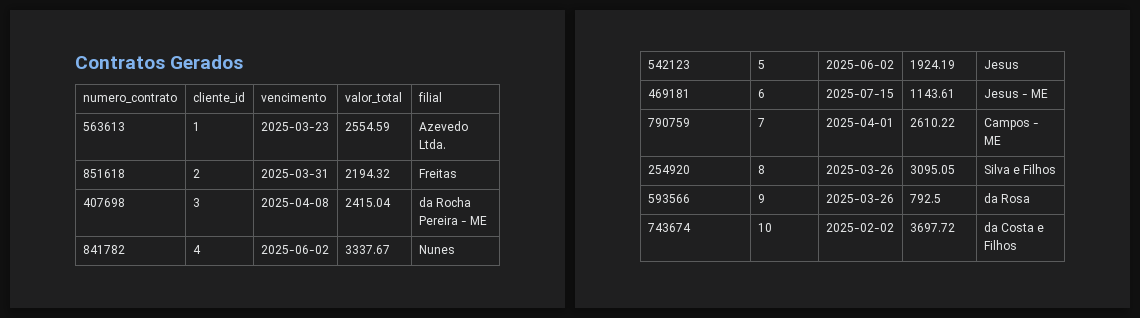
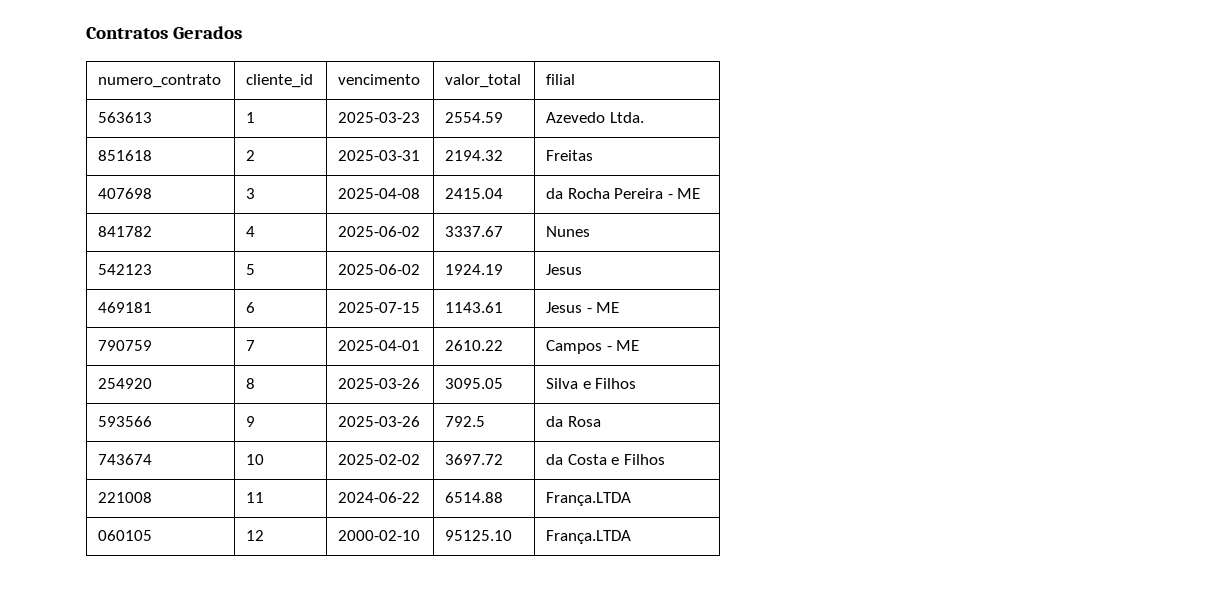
(1017, 245) none -> [98,492,153,503] [246,492,265,503] [338,492,421,503] [445,492,504,503] [546,492,632,506] [98,530,153,541] [246,530,265,541] [338,530,421,541] [445,530,513,541] [546,530,632,544] // 221008 | 11 | 2024-06-22 | 6514.88 | França.LTDA // 060105 | 12 | 2000-02-10 | 95125.10 | França.LTDA

